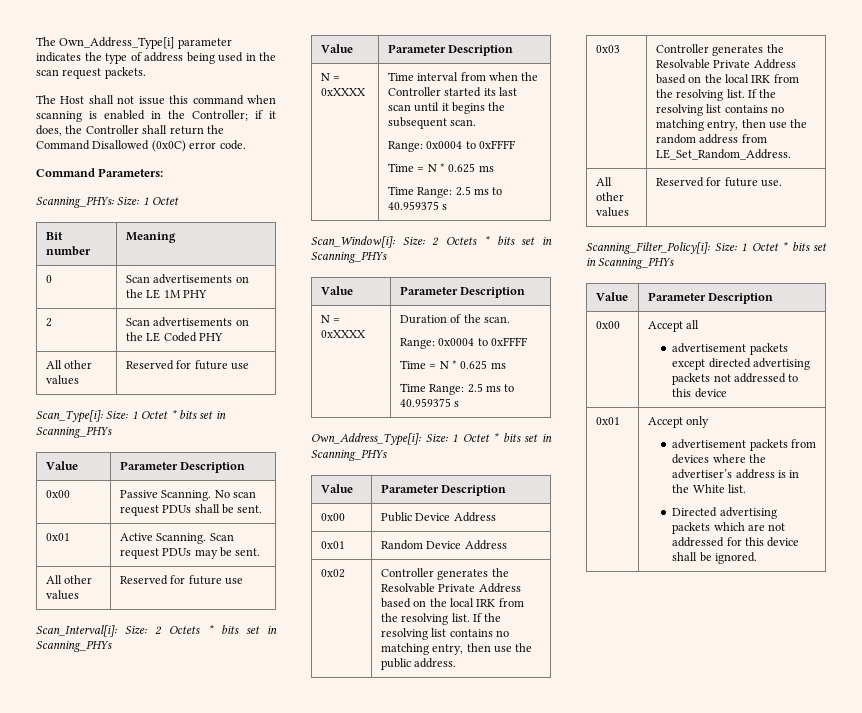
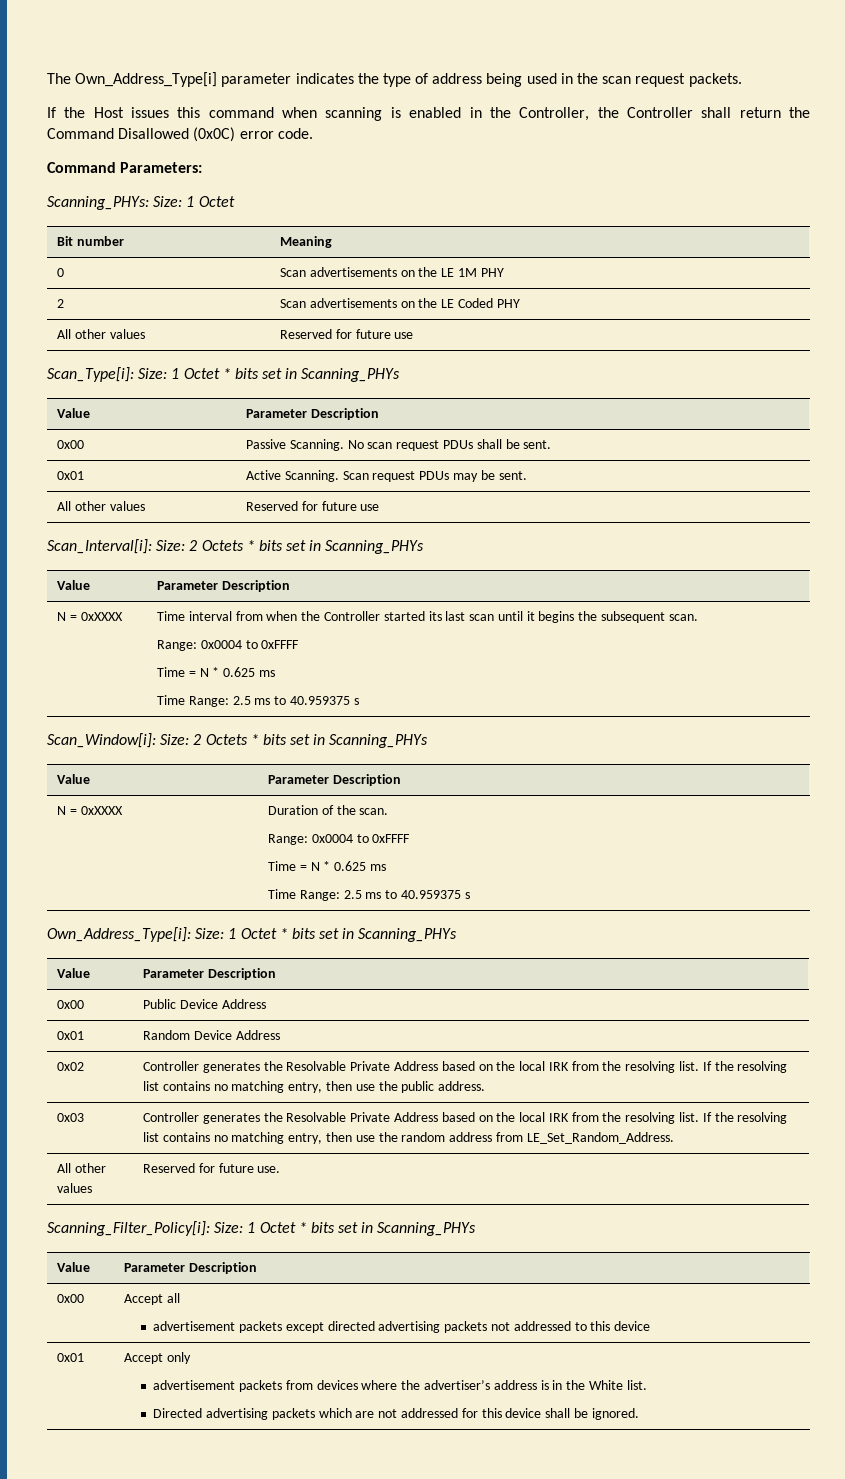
[36,95,165,105] The Host shall not issue -> [47,107,170,118] If the Host issues
[192,110,276,121] [36,125,62,136] Controller; if it does, -> [519,107,590,121] Controller,

